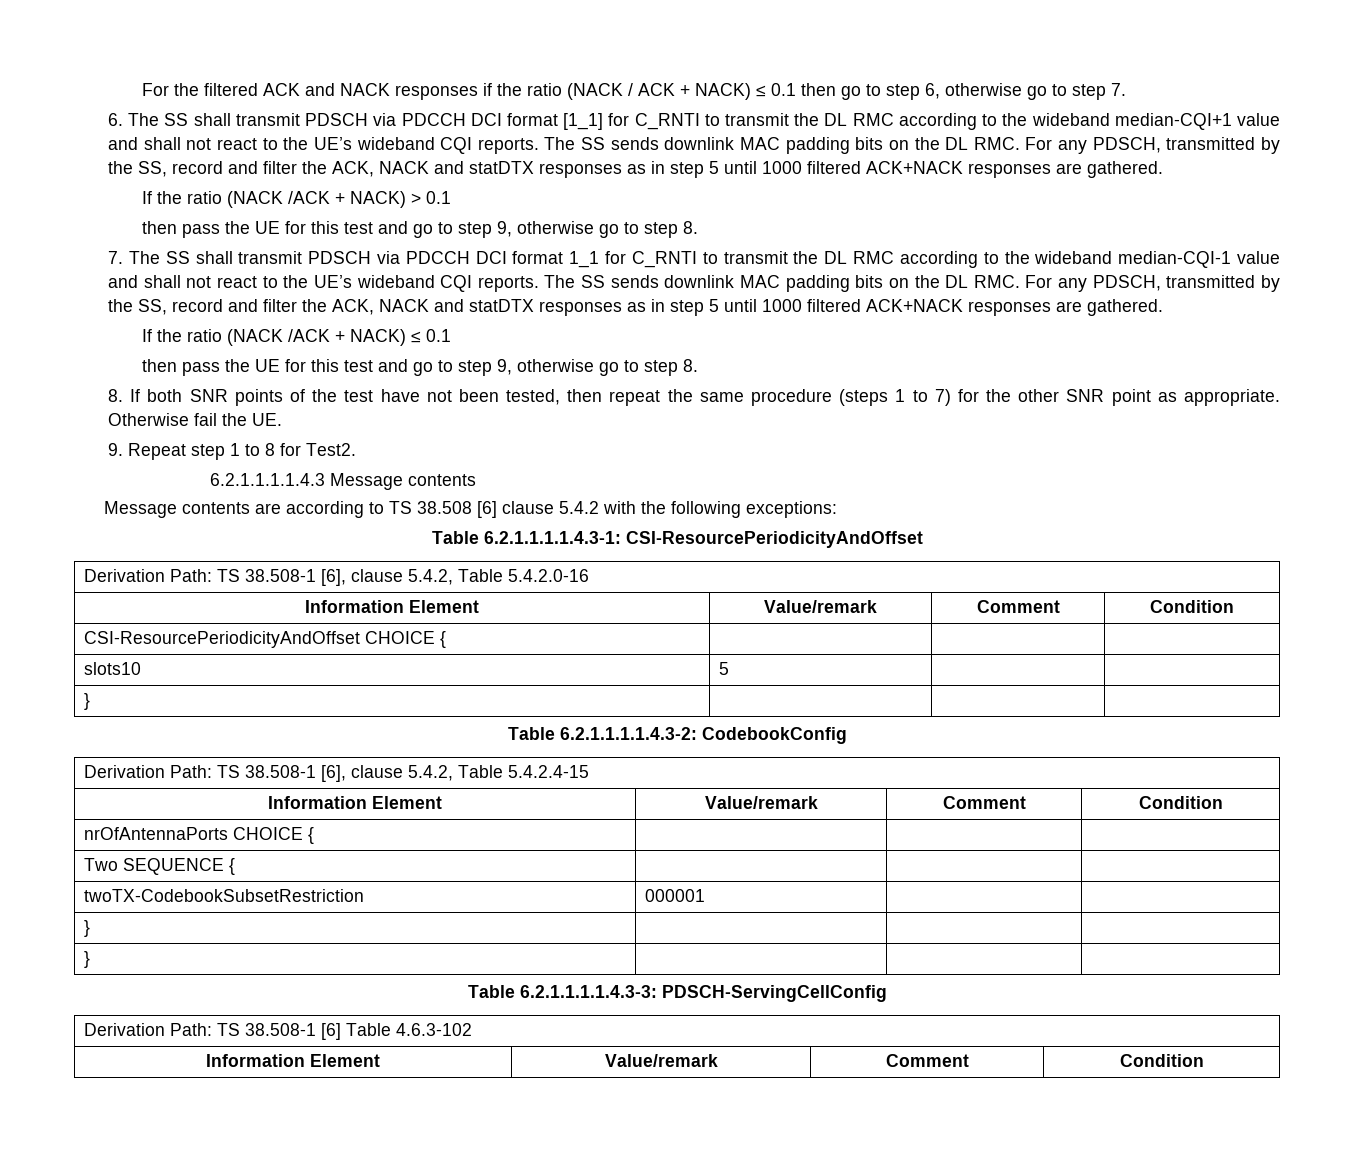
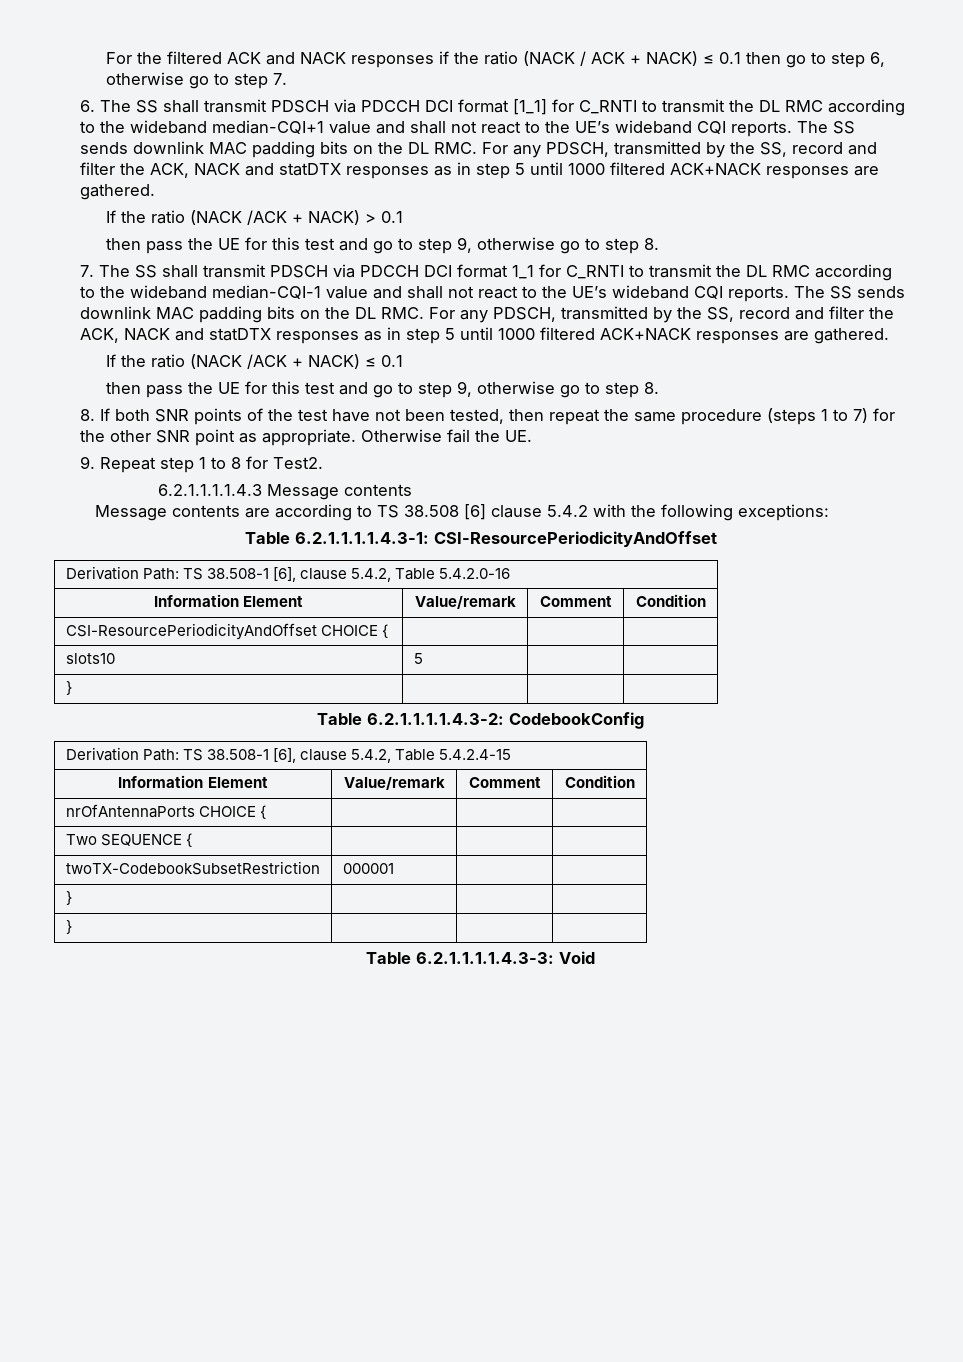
[661,985,887,1002] [84,1023,473,1040] [206,1054,380,1067] [604,1054,718,1067] [885,1054,969,1067] [1119,1054,1204,1067] PDSCH-ServingCellConfig // Derivation Path: TS 38.508-1 [6] Table 4.6.3-102 // Information Element | Value/remark | Comment | Condition -> [559,951,595,964] Void

